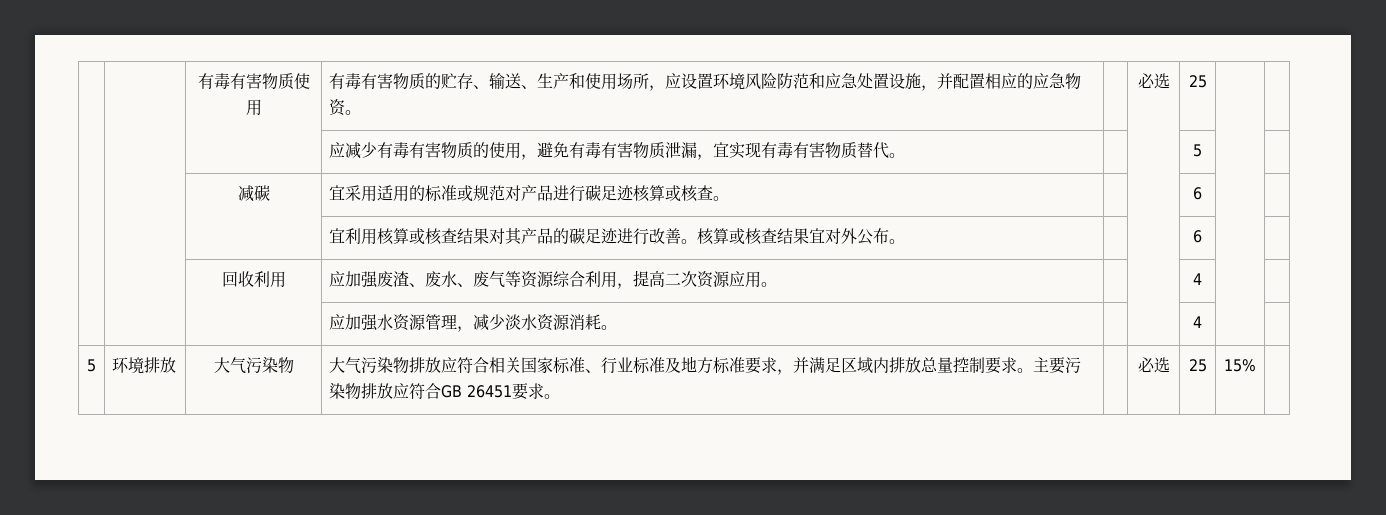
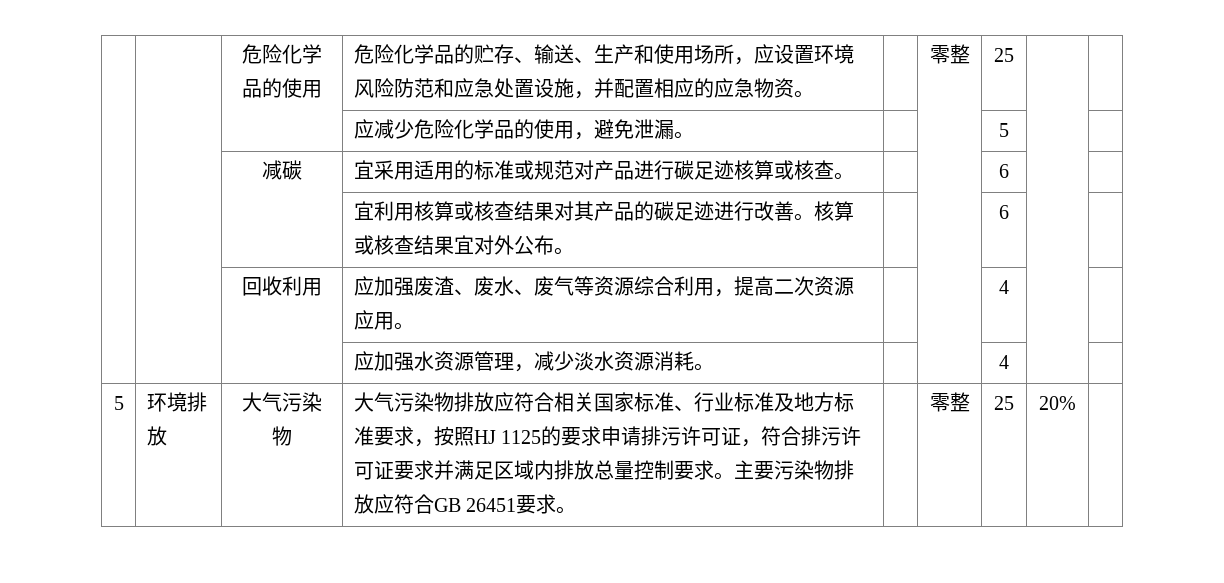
[197,73,310,90] [245,99,262,116] [329,73,426,90] | | 有毒有害物质使用 | 有毒有害物质 -> [242,44,322,64] [242,78,322,98] [353,44,454,64] | | 危险化学品的使用 | 危险化学品
[1137,73,1170,89] 必选 -> [929,44,970,64] 零整
[377,142,890,160] 有毒有害物质的使用，避免有毒有害物质泄漏，宜实现有毒有害物质替代 -> [413,119,674,140] 危险化学品的使用，避免泄漏
(794, 372) none -> [433,426,862,447] [353,460,434,480] 按照HJ 1125的要求申请排污许可证，符合排污许可证要求
[1137,357,1170,373] [1188,359,1207,372] [1224,359,1256,372] 必选 | 25 | 15% -> [929,392,970,412] [994,396,1014,410] [1039,396,1076,410] 零整 | 25 | 20%

